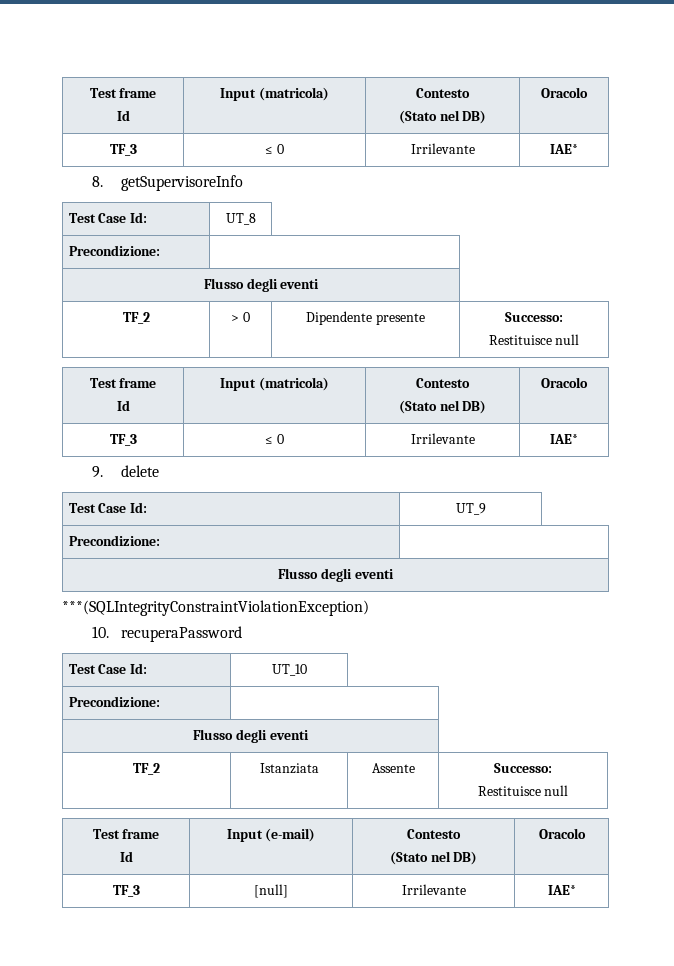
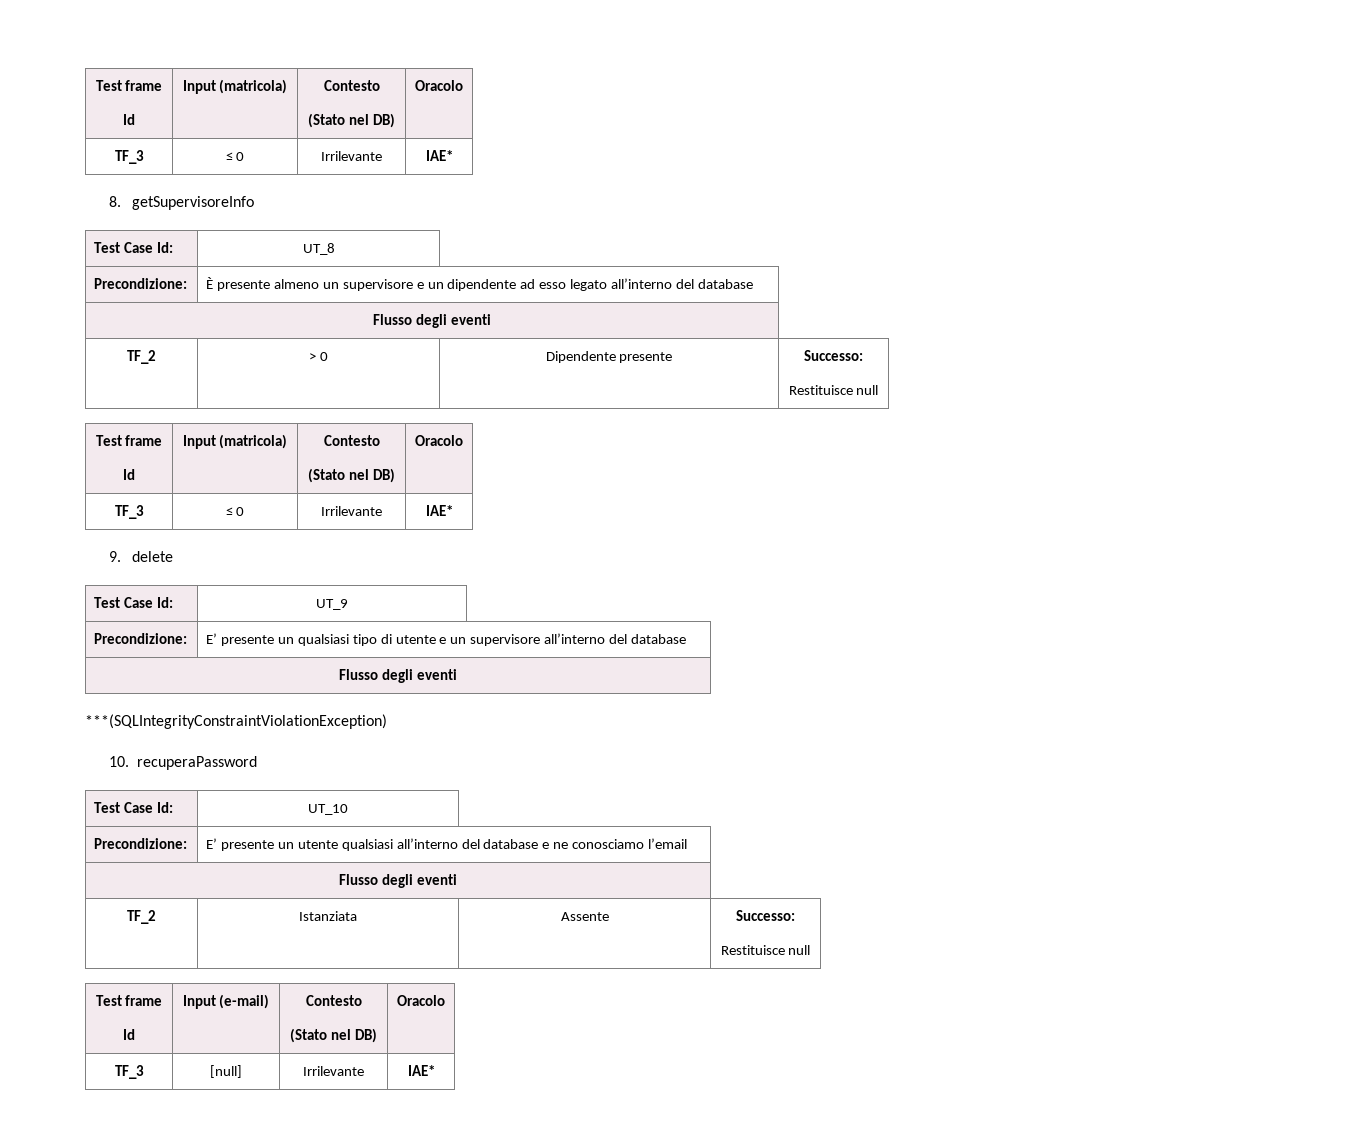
(160, 250) none -> [206,277,753,291] È presente almeno un supervisore e un dipendente ad esso legato all’interno del database
(160, 540) none -> [206,633,687,646] E’ presente un qualsiasi tipo di utente e un supervisore all’interno del database
(160, 701) none -> [206,838,688,851] E’ presente un utente qualsiasi all’interno del database e ne conosciamo l’email

